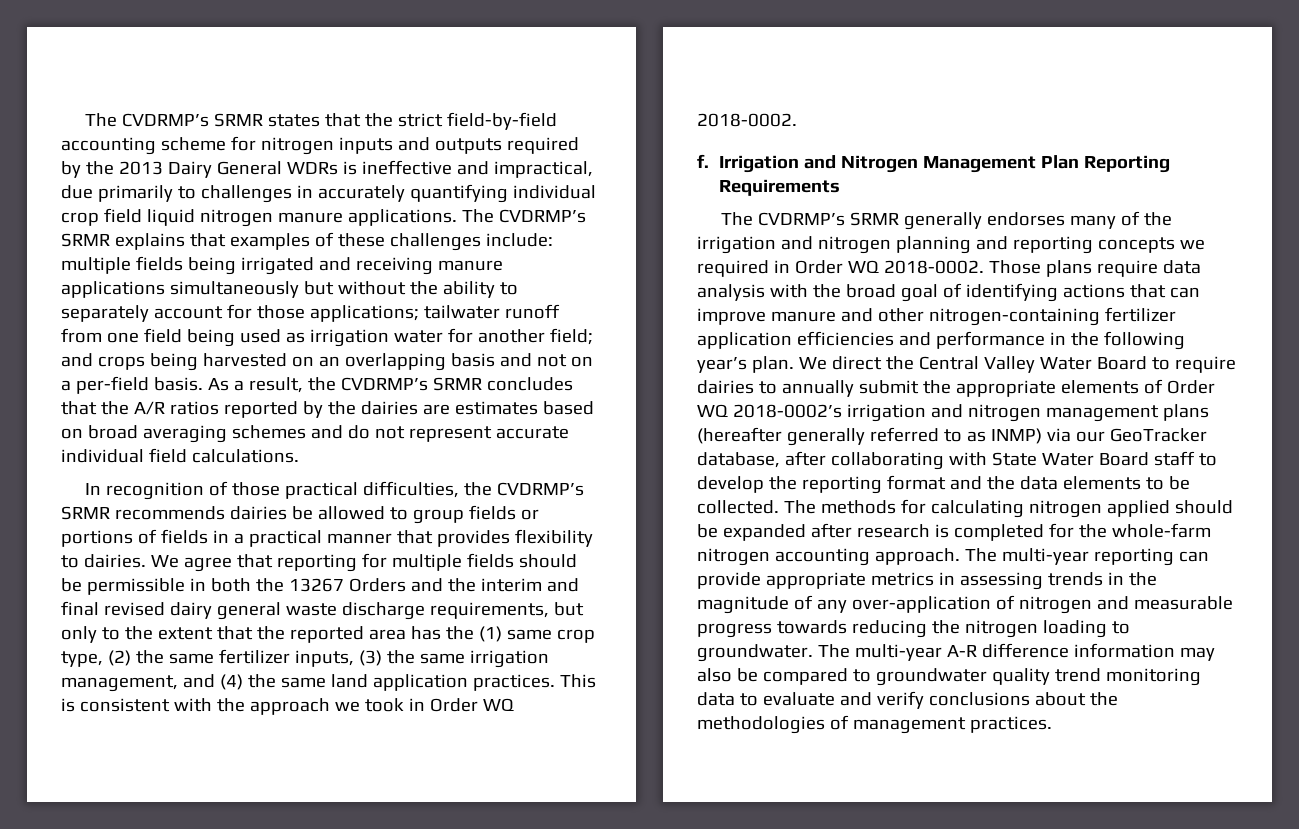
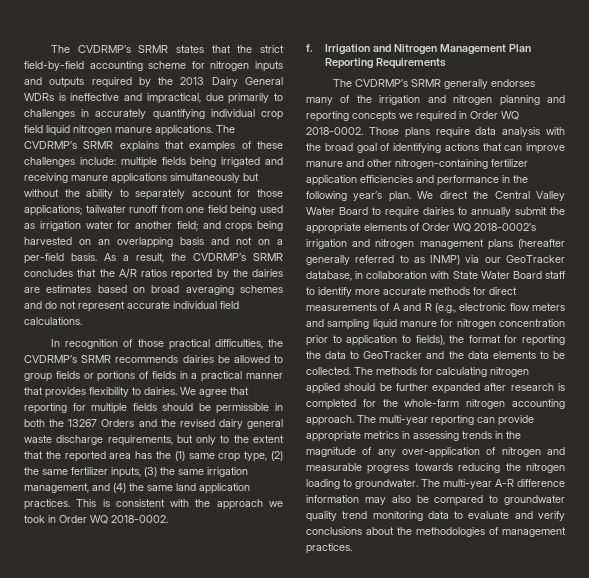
[480,578,579,592] [61,601,99,616] interim and final -> (176, 423) none
[784,451,944,470] after collaborating -> [355,271,428,279] in collaboration
[697,475,946,494] develop the reporting format -> [318,287,517,297] [306,303,565,313] [306,319,565,330] [306,335,565,346] [306,351,423,359] identify more accurate methods for direct measurements of A and R (e.g., electronic flow meters and sampling liquid manure for nitrogen concentration prior to application to fields), the format for reporting the data to GeoTracker
(718, 531) none -> [395,383,428,391] further

